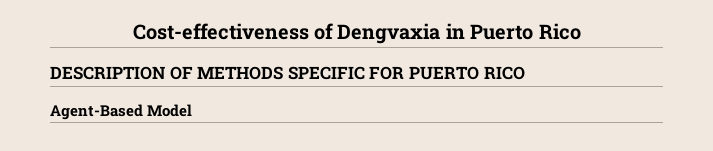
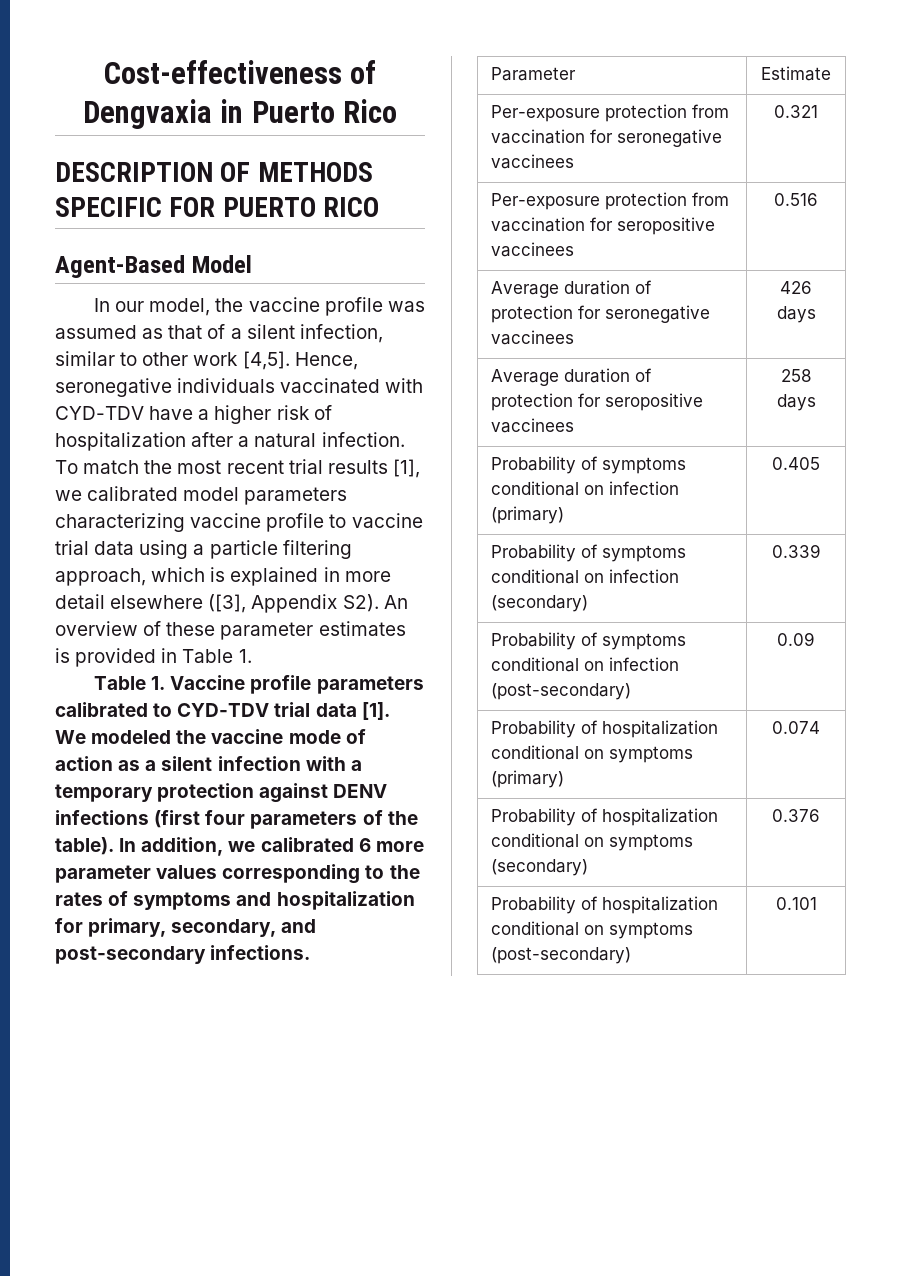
(193, 110) none -> [93,297,425,316] [55,324,383,343] [55,351,358,370] [55,378,424,397] [55,405,332,424] [55,432,405,451] [55,459,420,478] [55,486,348,505] [55,513,423,532] [55,540,352,559] [55,567,391,586] [55,594,408,613] [55,621,406,640] [55,648,252,667] [93,675,424,694] [55,702,390,720] [55,729,366,744] [55,756,362,771] [55,783,388,803] [55,810,418,829] [55,837,424,856] [55,864,420,884] [55,891,415,910] [55,918,317,937] [55,945,311,964] [490,67,576,81] [761,66,831,81] [490,104,729,122] [490,129,722,147] [490,154,574,169] [774,105,818,118] [490,192,729,210] [490,217,715,235] [490,242,574,257] [774,193,818,206] [490,280,652,298] [490,305,710,323] [490,330,574,345] [780,281,812,294] [776,306,816,323] [490,368,652,386] [490,393,703,411] [490,418,574,433] [780,369,812,382] [776,394,816,411] [490,456,686,474] [490,481,679,496] [490,506,564,524] [772,457,820,470] [490,544,686,562] [490,569,679,584] [490,595,588,612] [771,544,821,558] [490,632,686,650] [490,657,679,672] [490,683,631,700] [777,632,815,646] [490,720,718,738] [490,745,693,763] [490,770,564,788] [772,721,820,734] [490,808,718,826] [490,833,693,851] [490,859,588,876] [772,809,820,822] [490,896,718,914] [490,921,693,939] [490,947,631,964] [775,897,817,910] // In our model, the vaccine profile was assumed as that of a silent infection, similar to other work [4,5]. Hence, seronegative individuals vaccinated with CYD-TDV have a higher risk of hospitalization after a natural infection. To match the most recent trial results [1], we calibrated model parameters characterizing vaccine profile to vaccine trial data using a particle filtering approach, which is explained in more detail elsewhere ([3], Appendix S2). An overview of these parameter estimates is provided in Table 1. // Table 1. Vaccine profile parameters calibrated to CYD-TDV trial data [1]. We modeled the vaccine mode of action as a silent infection with a temporary protection against DENV infections (first four parameters of the table). In addition, we calibrated 6 more parameter values corresponding to the rates of symptoms and hospitalization for primary, secondary, and post-secondary infections. // Parameter | Estimate // Per-exposure protection from vaccination for seronegative vaccinees | 0.321 // Per-exposure protection from vaccination for seropositive vaccinees | 0.516 // Average duration of protection for seronegative vaccinees | 426 days // Average duration of protection for seropositive vaccinees | 258 days // Probability of symptoms conditional on infection (primary) | 0.405 // Probability of symptoms conditional on infection (secondary) | 0.339 // Probability of symptoms conditional on infection (post-secondary) | 0.09 // Probability of hospitalization conditional on symptoms (primary) | 0.074 // Probability of hospitalization conditional on symptoms (secondary) | 0.376 // Probability of hospitalization conditional on symptoms (post-secondary) | 0.101

